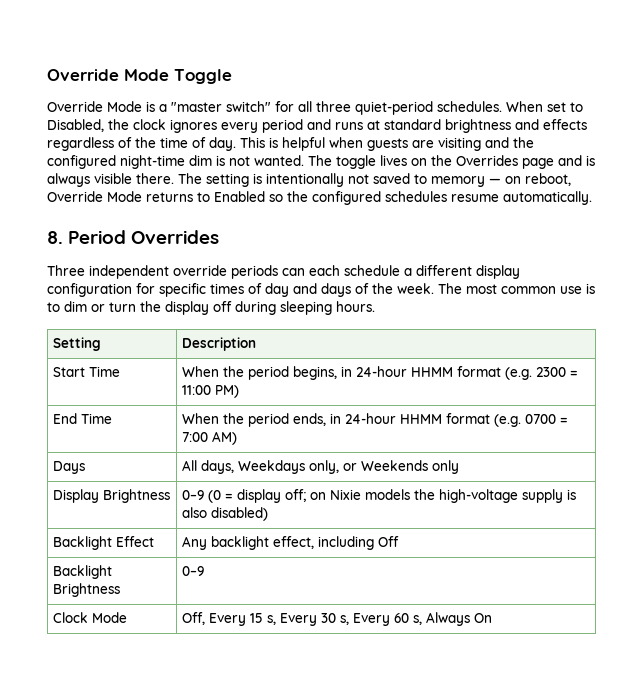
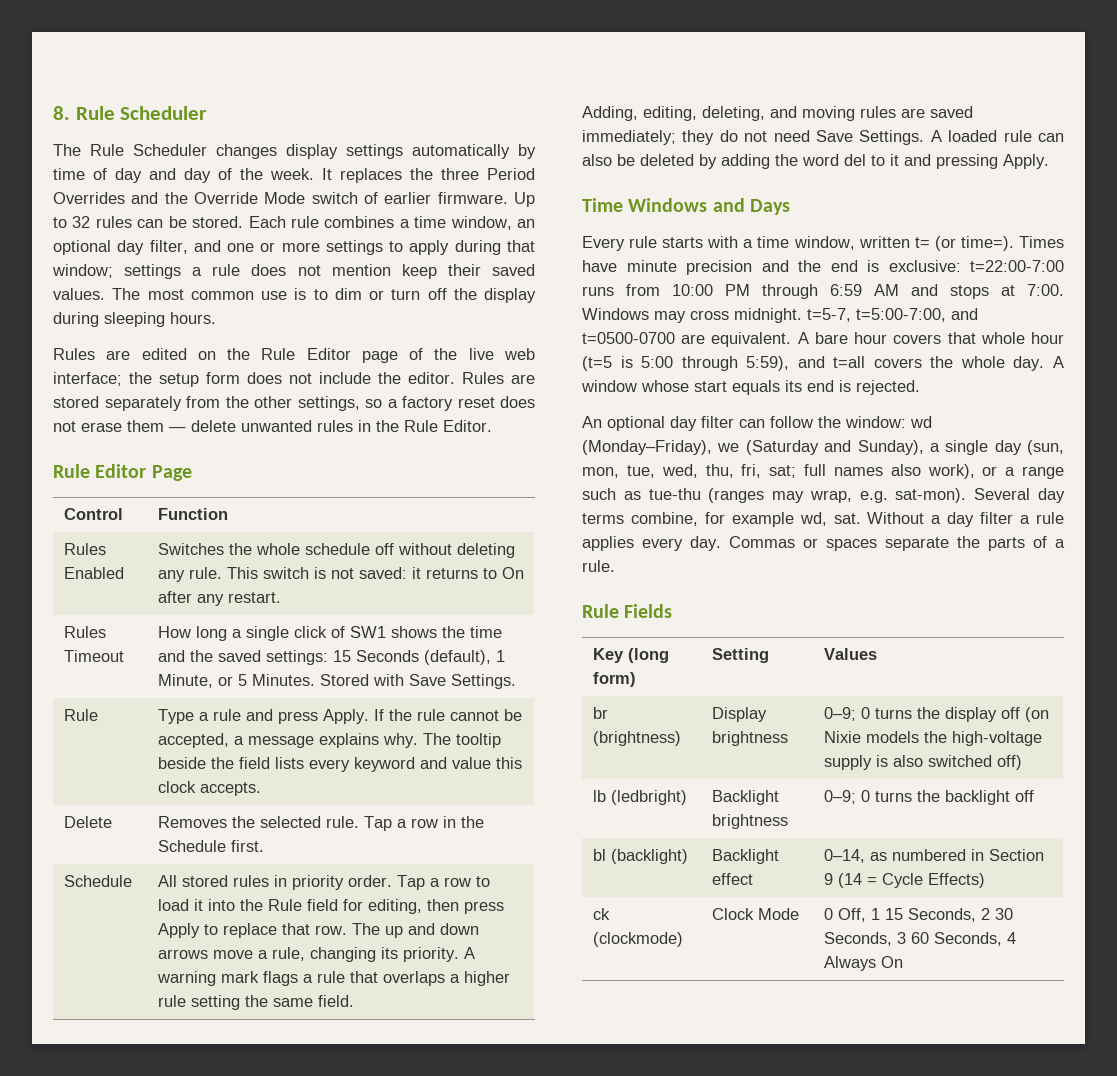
[47,69,232,84] [47,101,583,115] [47,119,587,133] [47,137,534,151] [47,155,595,169] [47,173,571,187] [47,191,592,205] [47,230,220,244] [47,265,520,279] [47,283,244,297] Override Mode Toggle // Override Mode is a "master switch" for all three quiet-period schedules. When set to Disabled, the clock ignores every period and runs at standard brightness and effects regardless of the time of day. This is helpful when guests are visiting and the configured night-time dim is not wanted. The toggle lives on the Overrides page and is always visible there. The setting is intentionally not saved to memory — on reboot, Override Mode returns to Enabled so the configured schedules resume automatically. // 8. Period Overrides // Three independent override periods can each schedule a different display configuration for specific times -> [53,106,208,120] [53,144,536,159] [53,168,85,180] 8. Rule Scheduler // The Rule Scheduler changes display settings automatically by time
[321,283,351,297] days -> [184,168,211,183] day
(434, 288) none -> [322,168,535,183] [53,192,535,207] [53,216,535,230] [53,240,535,255] [52,264,535,279] [53,288,105,300] It replaces the three Period Overrides and the Override Mode switch of earlier firmware. Up to 32 rules can be stored. Each rule combines a time window, an optional day filter, and one or more settings to apply during that window; settings a rule does not mention keep their saved values.
[140,301,375,315] [53,337,102,351] [182,337,257,351] [53,366,121,377] [182,366,579,380] [182,385,240,398] [53,413,113,424] [182,413,569,427] [182,431,238,445] [53,461,86,474] [182,460,460,474] [53,489,171,503] [182,489,327,503] the display off during sleeping hours. // Setting | Description // Start Time | When the period begins, in 24-hour HHMM format (e.g. 2300 = 11:00 PM) // End Time | When the period ends, in 24-hour HHMM format (e.g. 0700 = 7:00 AM) // Days | All days, Weekdays only, or Weekends only // Display Brightness | 0–9 (0 = display off; on -> [427,288,536,303] [53,312,216,327] [53,348,535,363] [53,372,535,387] [53,396,535,411] [53,420,492,432] [53,464,192,481] [63,508,123,520] [157,508,228,520] [63,543,106,555] [63,567,124,579] [157,543,515,558] [157,567,524,582] [157,591,281,606] [63,626,106,638] [63,650,124,662] [157,626,502,641] [157,650,505,665] [157,674,516,689] [63,709,98,721] [157,709,522,724] [157,733,501,748] [157,757,522,772] [157,781,261,796] [63,816,112,828] [157,816,484,831] [157,840,264,852] [63,875,132,887] [157,875,490,890] [157,899,504,914] [157,923,479,938] [157,947,475,962] [156,971,510,986] [157,995,354,1010] [582,106,973,121] [582,130,1064,145] [582,154,1049,169] [582,198,790,215] [582,236,1064,251] [582,260,1064,275] [582,284,1064,299] [582,308,978,323] [582,332,1064,347] [582,356,1064,371] [581,380,920,395] [582,416,932,431] [582,440,1064,455] [582,464,1064,479] [582,488,1065,503] [582,512,1064,527] [582,536,1065,551] [582,560,615,572] [582,604,673,618] [592,648,669,663] [592,672,636,687] [711,648,769,663] [823,648,877,660] [592,707,608,719] [592,731,681,746] [711,707,767,722] [711,731,788,746] [823,707,1049,722] off the display during sleeping hours. // Rules are edited on the Rule Editor page of the live web interface; the setup form does not include the editor. Rules are stored separately from the other settings, so a factory reset does not erase them — delete unwanted rules in the Rule Editor. // Rule Editor Page // Control | Function // Rules Enabled | Switches the whole schedule off without deleting any rule. This switch is not saved: it returns to On after any restart. // Rules Timeout | How long a single click of SW1 shows the time and the saved settings: 15 Seconds (default), 1 Minute, or 5 Minutes. Stored with Save Settings. // Rule | Type a rule and press Apply. If the rule cannot be accepted, a message explains why. The tooltip beside the field lists every keyword and value this clock accepts. // Delete | Removes the selected rule. Tap a row in the Schedule first. // Schedule | All stored rules in priority order. Tap a row to load it into the Rule field for editing, then press Apply to replace that row. The up and down arrows move a rule, changing its priority. A warning mark flags a rule that overlaps a higher rule setting the same field. // Adding, editing, deleting, and moving rules are saved immediately; they do not need Save Settings. A loaded rule can also be deleted by adding the word del to it and pressing Apply. // Time Windows and Days // Every rule starts with a time window, written t= (or time=). Times have minute precision and the end is exclusive: t=22:00-7:00 runs from 10:00 PM through 6:59 AM and stops at 7:00. Windows may cross midnight. t=5-7, t=5:00-7:00, and t=0500-0700 are equivalent. A bare hour covers that whole hour (t=5 is 5:00 through 5:59), and t=all covers the whole day. A window whose start equals its end is rejected. // An optional day filter can follow the window: wd (Monday–Friday), we (Saturday and Sunday), a single day (sun, mon, tue, wed, thu, fri, sat; full names also work), or a range such as tue-thu (ranges may wrap, e.g. sat-mon). Several day terms combine, for example wd, sat. Without a day filter a rule applies every day. Commas or spaces separate the parts of a rule. // Rule Fields // Key (long form) | Setting | Values // br (brightness) | Display brightness | 0–9; 0 turns the display off (on
[211,507,269,521] [53,536,155,550] [182,536,400,550] [53,565,113,579] [53,583,121,597] [182,566,205,576] [53,612,128,623] [182,612,423,626] disabled) // Backlight Effect | Any backlight effect, including Off // Backlight Brightness | 0–9 // Clock Mode | Off, Every 15 s, Every 30 s, Every 60 s, -> [927,755,1022,770] [592,790,687,805] [711,790,779,805] [711,814,788,829] [823,790,1034,805] [592,849,688,864] [711,849,779,864] [711,873,753,885] [823,849,1044,863] [823,873,985,888] [592,908,610,920] [592,932,683,947] [711,908,799,920] [823,908,1013,922] [823,932,1016,946] switched off) // lb (ledbright) | Backlight brightness | 0–9; 0 turns the backlight off // bl (backlight) | Backlight effect | 0–14, as numbered in Section 9 (14 = Cycle Effects) // ck (clockmode) | Clock Mode | 0 Off, 1 15 Seconds, 2 30 Seconds, 3 60 Seconds, 4

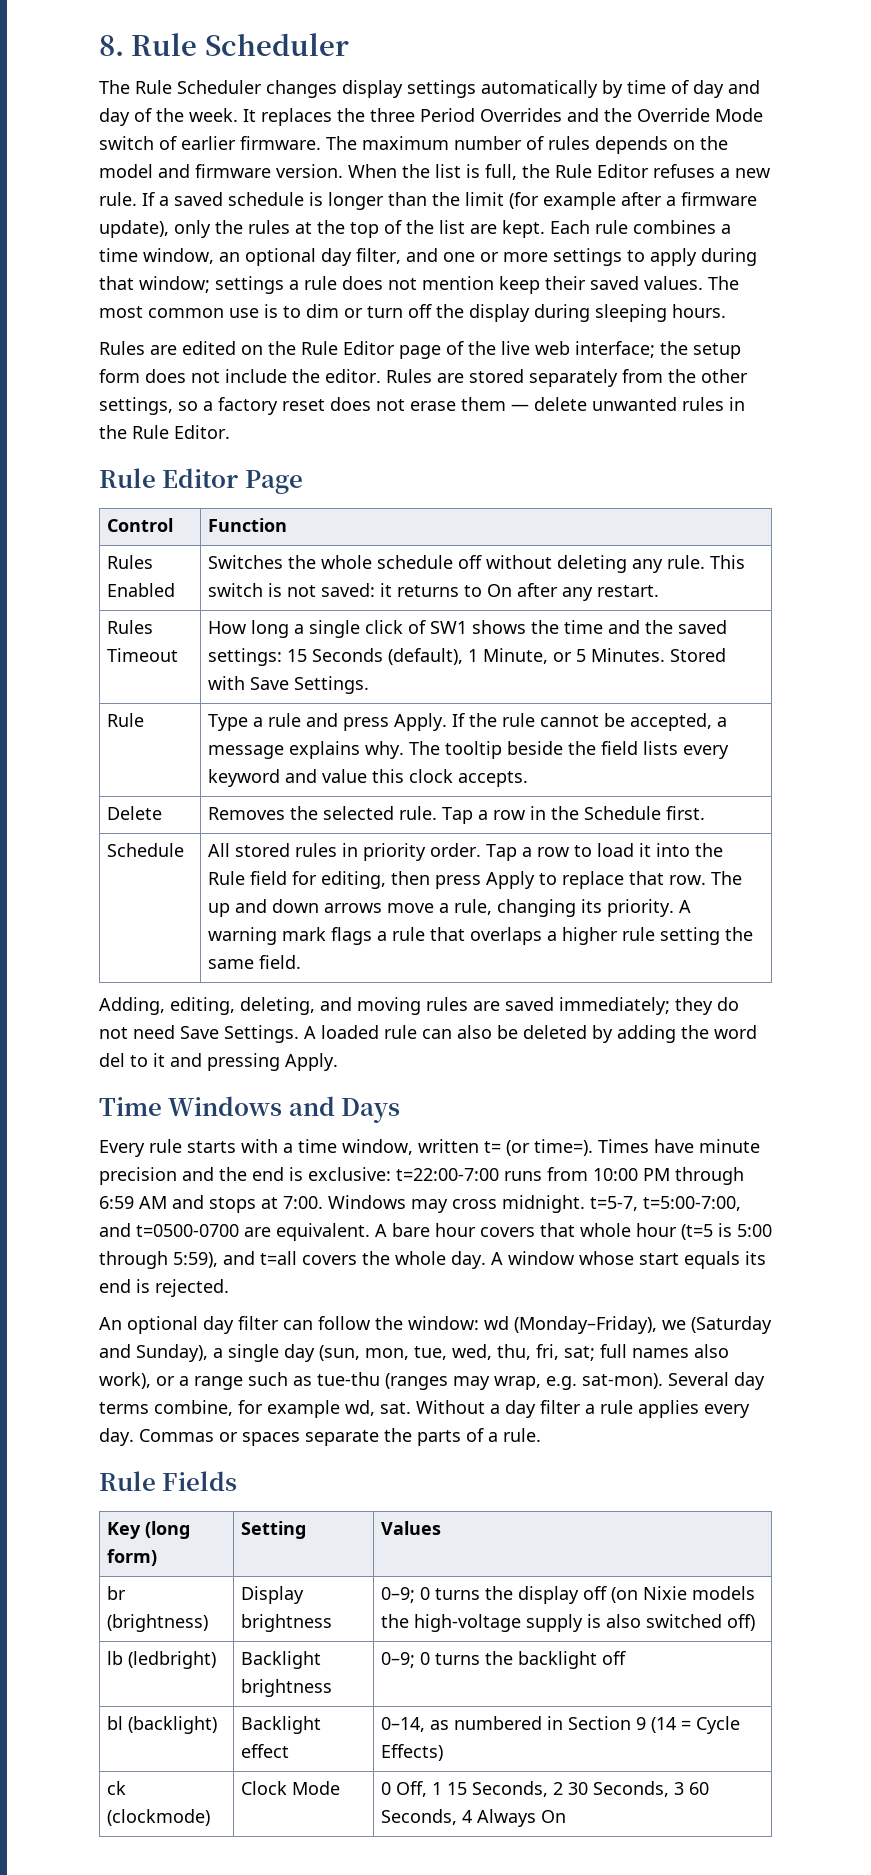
[514,192,535,207] [53,216,244,228] Up to 32 rules can be stored. -> [326,136,728,154] [99,164,770,180] [99,192,757,210] [99,220,545,238] The maximum number of rules depends on the model and firmware version. When the list is full, the Rule Editor refuses a new rule. If a saved schedule is longer than the limit (for example after a firmware update), only the rules at the top of the list are kept.

